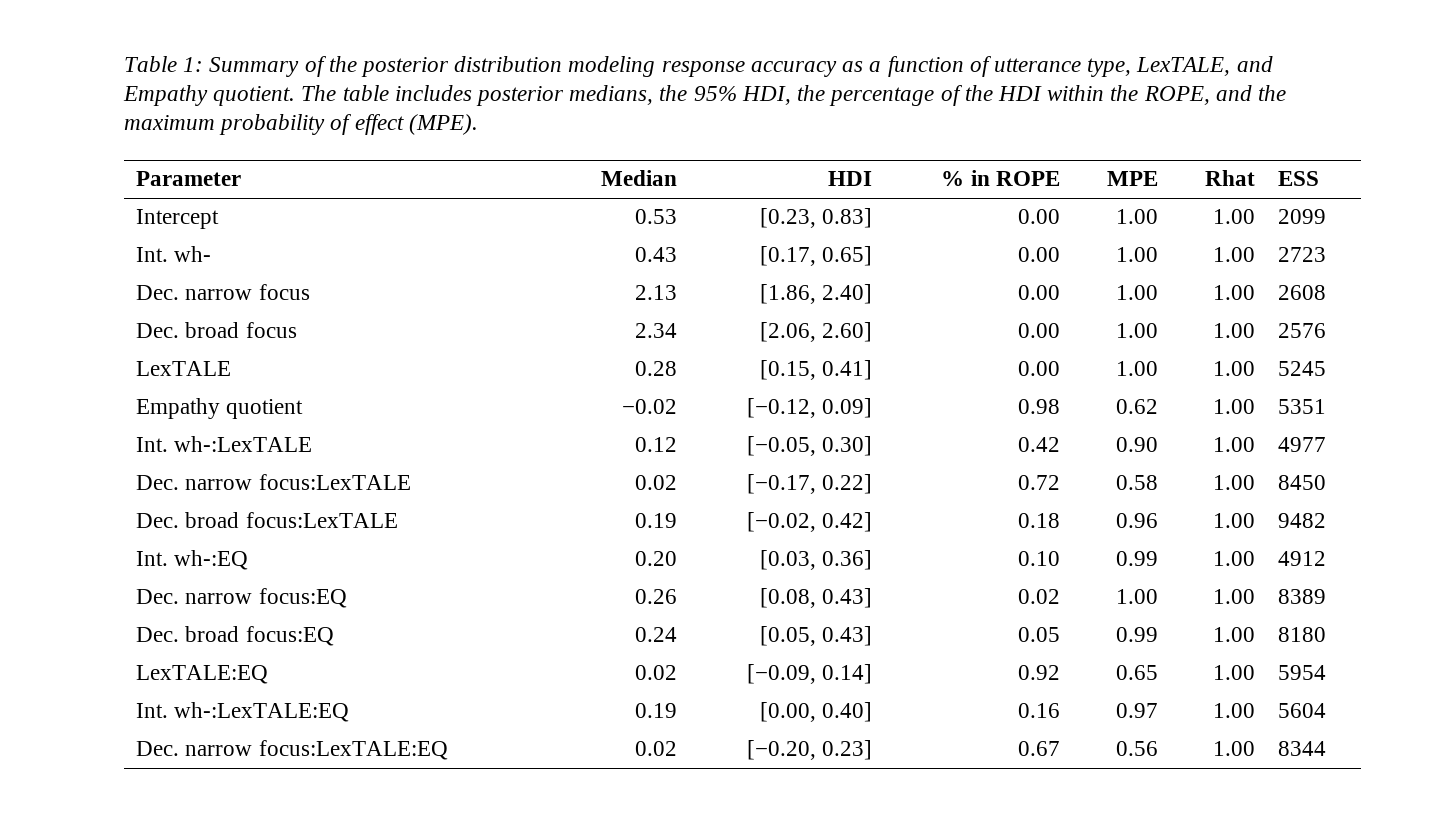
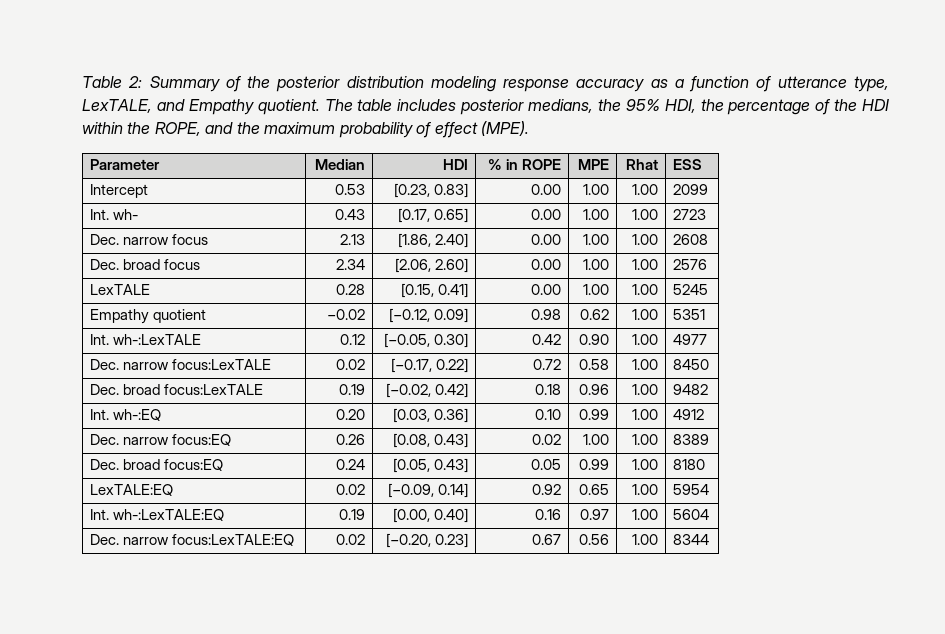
[183,57,204,72] 1: -> [128,76,143,88] 2:

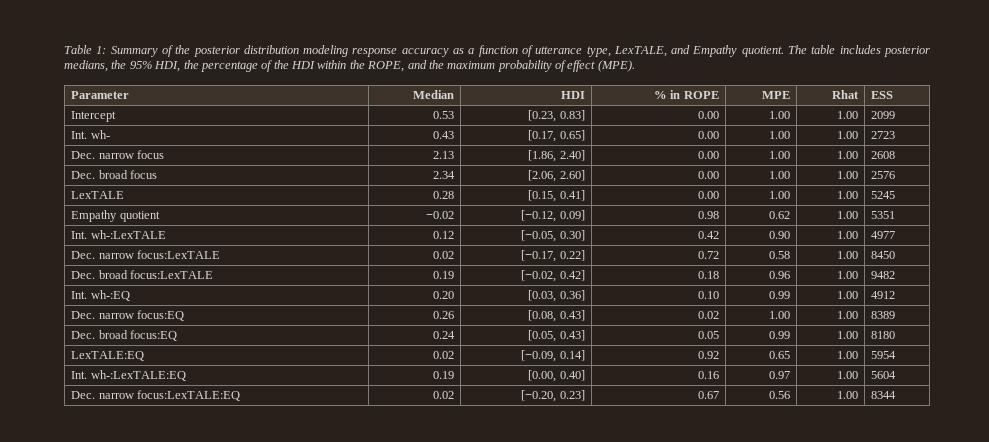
[128,76,143,88] 2: -> [96,46,107,54] 1:

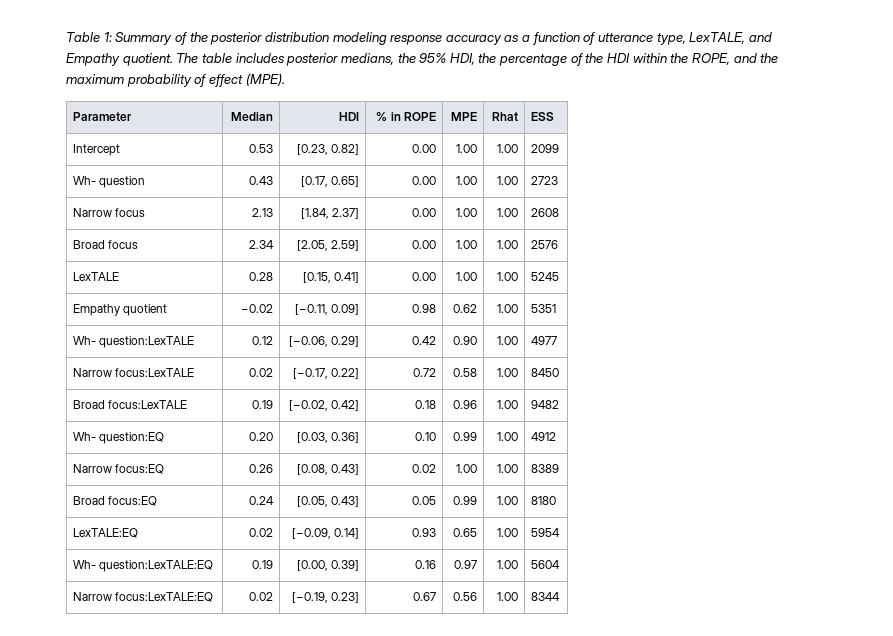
[559,110,585,121] 0.83] -> [330,144,359,155] 0.82]
[71,130,110,139] Int. wh- -> [73,176,146,188] Wh- question
[71,151,134,159] Dec. narrow -> [73,208,113,217] Narrow
[528,150,585,162] [1.86, 2.40] -> [300,208,359,219] [1.84, 2.37]
[71,170,128,179] Dec. broad -> [73,240,106,249] Broad
[528,170,585,182] [2.06, 2.60] -> [296,240,359,251] [2.05, 2.59]
[521,210,557,222] [−0.12, -> [294,304,328,315] [−0.11,
[71,230,166,239] Int. wh-:LexTALE -> [73,336,195,348] Wh- question:LexTALE
[521,230,585,242] [−0.05, 0.30] -> [288,336,359,347] [−0.06, 0.29]
[71,251,134,259] Dec. narrow -> [73,368,113,377] Narrow
[71,270,128,279] Dec. broad -> [73,400,106,409] Broad
[71,290,130,301] Int. wh-:EQ -> [73,432,165,444] Wh- question:EQ
[71,311,134,319] Dec. narrow -> [73,464,113,473] Narrow
[71,330,128,339] Dec. broad -> [73,496,106,505] Broad
[697,351,719,359] 0.92 -> [411,528,436,537] 0.93
[71,370,186,381] Int. wh-:LexTALE:EQ -> [73,560,214,572] Wh- question:LexTALE:EQ
[559,370,585,381] 0.40] -> [330,560,359,571] 0.39]
[71,391,134,399] Dec. narrow -> [73,592,113,601] Narrow
[521,390,557,402] [−0.20, -> [291,592,328,603] [−0.19,

